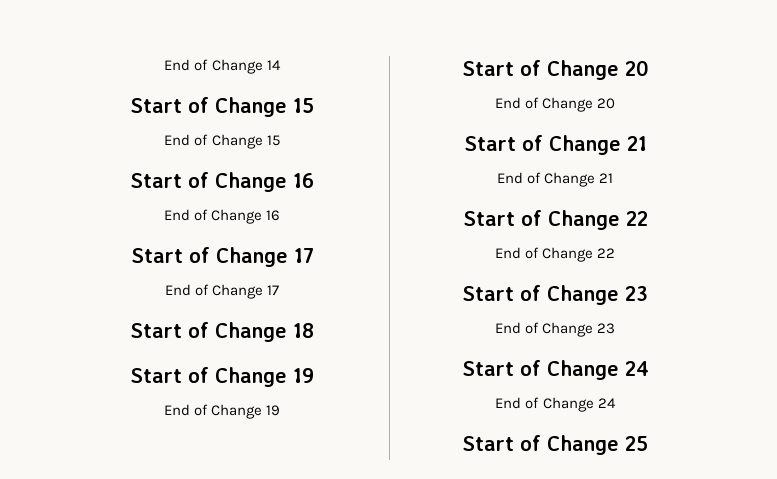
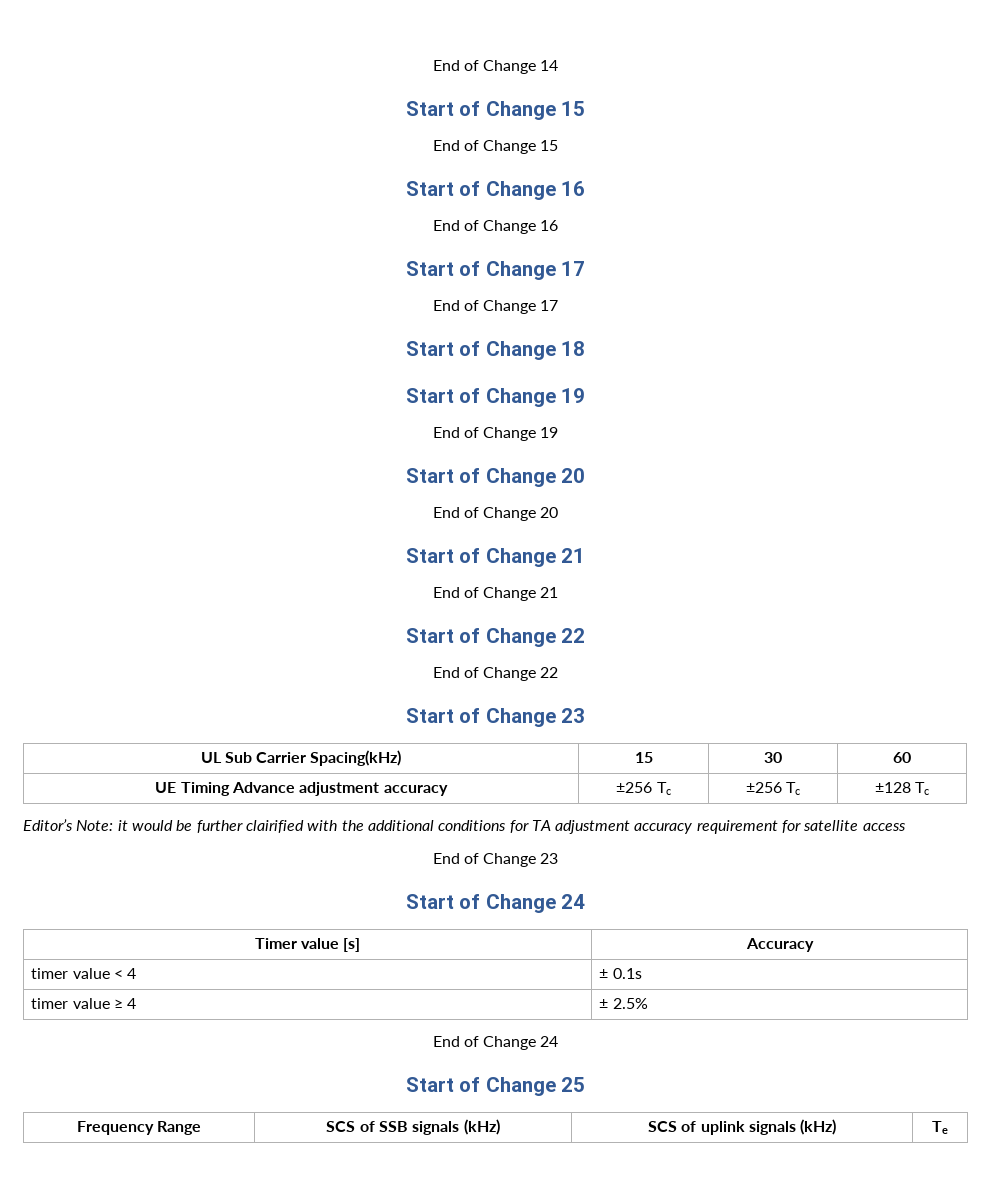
(648, 293) none -> [200,750,402,766] [634,752,653,763] [764,752,782,763] [893,752,911,763] [155,782,448,796] [616,782,671,795] [745,782,801,795] [874,782,930,795] [23,819,906,834] // UL Sub Carrier Spacing(kHz) | 15 | 30 | 60 // UE Timing Advance adjustment accuracy | ±256 Tc | ±256 Tc | ±128 Tc // Editor’s Note: it would be further clairified with the additional conditions for TA adjustment accuracy requirement for satellite access
(649, 368) none -> [254,938,361,952] [745,938,814,952] [31,968,137,979] [599,968,642,979] [31,998,137,1009] [599,998,648,1009] // Timer value [s] | Accuracy // timer value < 4 | ± 0.1s // timer value ≥ 4 | ± 2.5%
(648, 443) none -> [76,1121,202,1135] [326,1119,500,1135] [647,1119,837,1135] [932,1121,948,1134] // Frequency Range | SCS of SSB signals (kHz) | SCS of uplink signals (kHz) | Te

